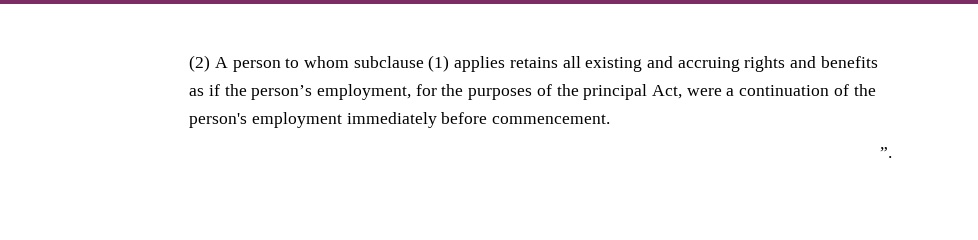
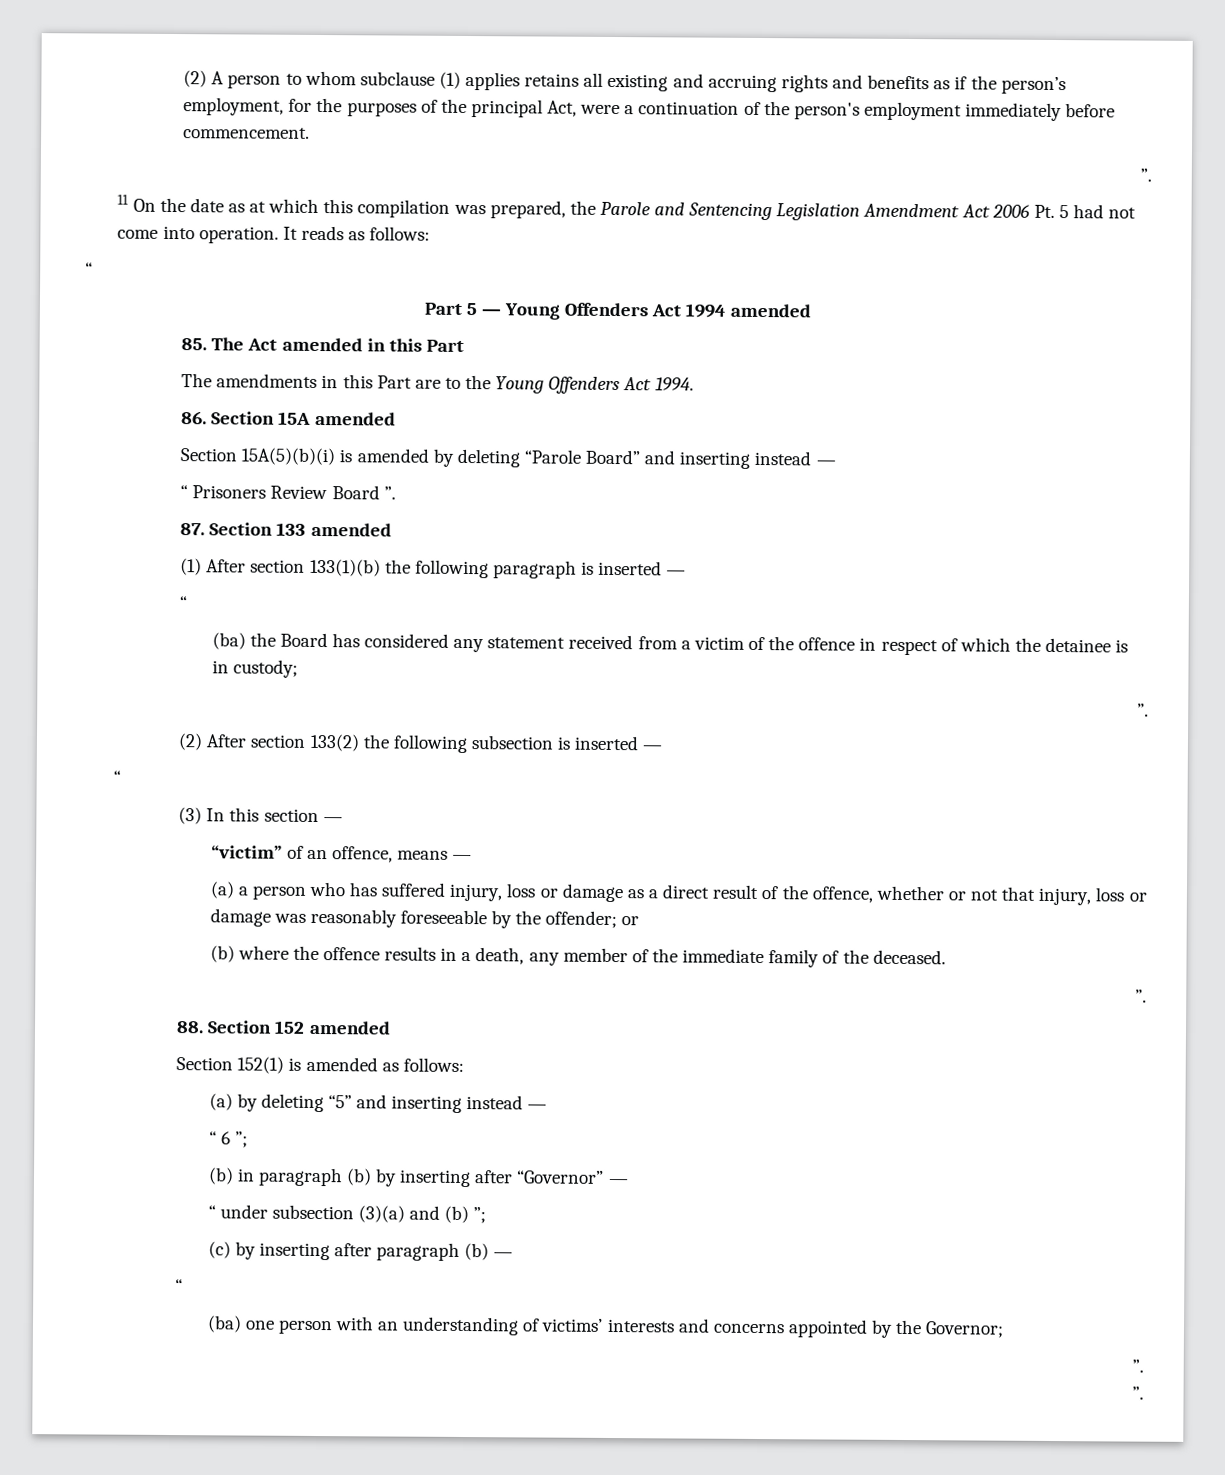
(892, 152) none -> [117,194,1137,221] [117,225,431,244] [85,262,93,276] [423,302,812,320] [181,337,464,352] [181,373,694,395] [181,411,396,426] [180,447,836,469] [180,485,396,500] [180,522,392,537] [180,558,687,579] [179,596,188,610] [211,632,1129,656] [211,659,298,678] [1137,703,1149,717] [178,733,663,754] [113,770,122,784] [178,807,343,825] [210,845,473,863] [209,881,1147,906] [209,908,640,929] [209,945,946,968] [1135,989,1147,1003] [176,1020,391,1035] [176,1056,464,1074] [208,1093,548,1113] [208,1131,248,1148] [207,1167,628,1188] [207,1204,487,1224] [207,1241,514,1261] [175,1279,184,1293] [206,1315,1005,1338] [1132,1359,1144,1373] [1132,1386,1144,1400] // 11 On the date as at which this compilation was prepared, the Parole and Sentencing Legislation Amendment Act 2006 Pt. 5 had not come into operation. It reads as follows: // “ // Part 5 — Young Offenders Act 1994 amended // 85. The Act amended in this Part // The amendments in this Part are to the Young Offenders Act 1994. // 86. Section 15A amended // Section 15A(5)(b)(i) is amended by deleting “Parole Board” and inserting instead — // “ Prisoners Review Board ”. // 87. Section 133 amended // (1) After section 133(1)(b) the following paragraph is inserted — // “ // (ba) the Board has considered any statement received from a victim of the offence in respect of which the detainee is in custody; // ”. // (2) After section 133(2) the following subsection is inserted — // “ // (3) In this section — // “victim” of an offence, means — // (a) a person who has suffered injury, loss or damage as a direct result of the offence, whether or not that injury, loss or damage was reasonably foreseeable by the offender; or // (b) where the offence results in a death, any member of the immediate family of the deceased. // ”. // 88. Section 152 amended // Section 152(1) is amended as follows: // (a) by deleting “5” and inserting instead — // “ 6 ”; // (b) in paragraph (b) by inserting after “Governor” — // “ under subsection (3)(a) and (b) ”; // (c) by inserting after paragraph (b) — // “ // (ba) one person with an understanding of victims’ interests and concerns appointed by the Governor; // ”. // ”.

